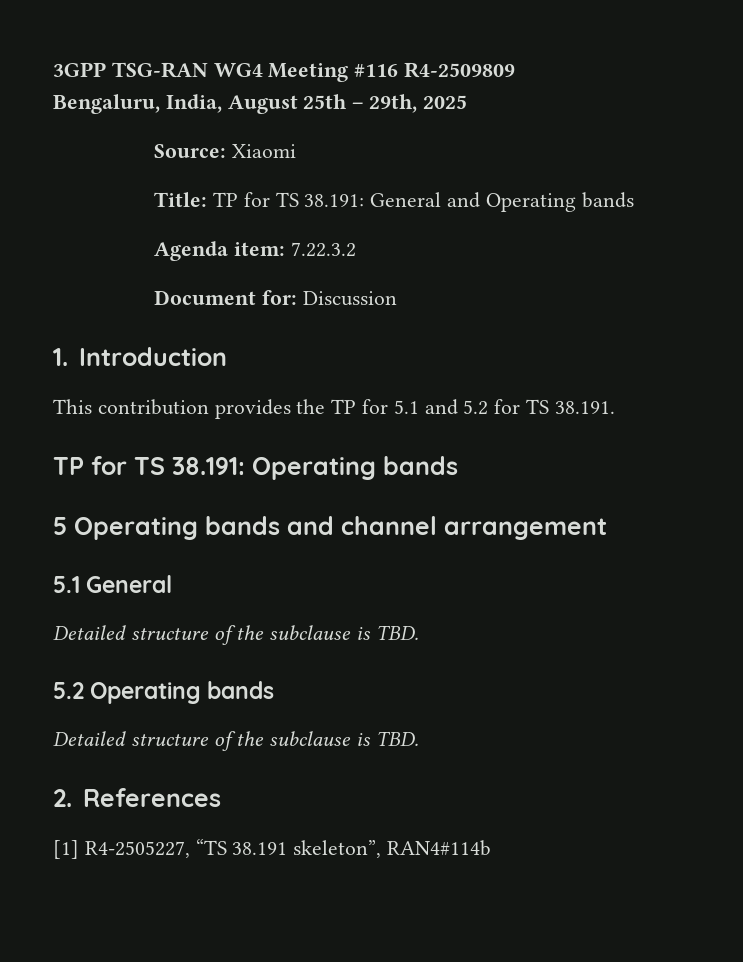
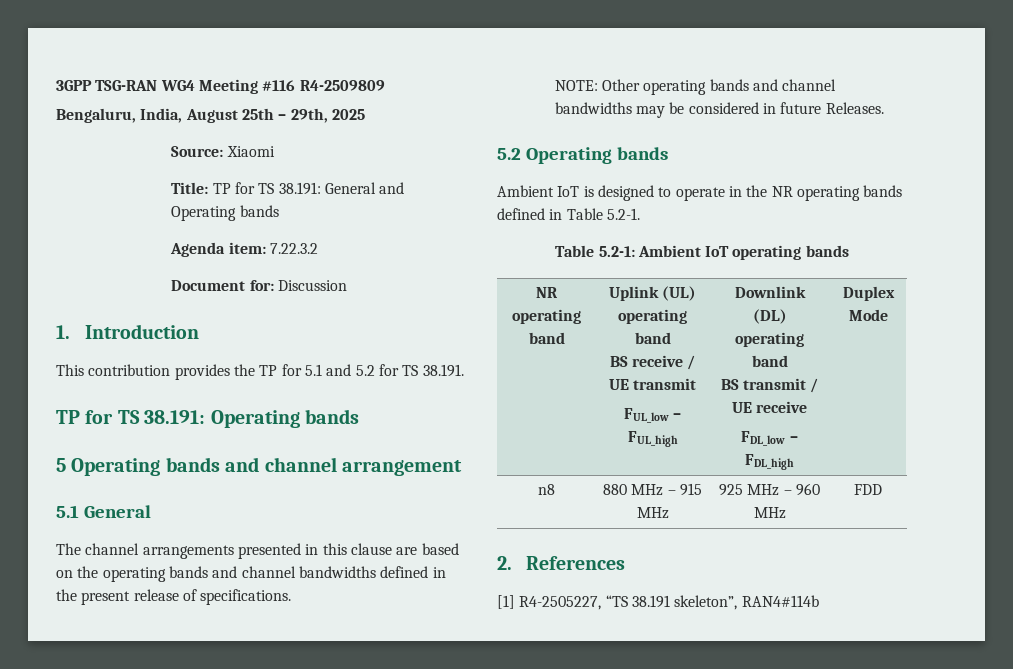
[53,625,419,645] [53,681,275,704] [53,731,419,751] Detailed structure of the subclause is TBD. // 5.2 Operating bands // Detailed structure of the subclause is TBD. -> [56,543,459,559] [56,566,446,582] [56,589,292,605] [554,79,837,95] [554,102,884,118] [497,147,668,164] [497,185,903,201] [497,208,640,220] [555,245,849,260] [536,287,558,298] [512,309,581,324] [528,332,565,344] [608,286,697,301] [618,309,687,324] [634,332,671,344] [609,355,696,370] [608,378,697,390] [623,408,682,423] [627,431,678,447] [734,286,806,298] [752,309,787,324] [735,332,804,347] [751,355,788,367] [720,378,819,393] [731,401,808,413] [741,431,798,446] [745,454,794,470] [842,286,895,301] [848,309,888,321] [538,484,555,495] [603,483,702,496] [636,507,669,519] [719,483,820,496] [753,507,786,519] [854,484,882,495] The channel arrangements presented in this clause are based on the operating bands and channel bandwidths defined in the present release of specifications. // NOTE: Other operating bands and channel bandwidths may be considered in future Releases. // 5.2 Operating bands // Ambient IoT is designed to operate in the NR operating bands defined in Table 5.2-1. // Table 5.2-1: Ambient IoT operating bands // NR operating band | Uplink (UL) operating band // BS receive / UE transmit // FUL_low – FUL_high | Downlink (DL) operating band // BS transmit / UE receive // FDL_low – FDL_high | Duplex Mode // n8 | 880 MHz – 915 MHz | 925 MHz – 960 MHz | FDD

